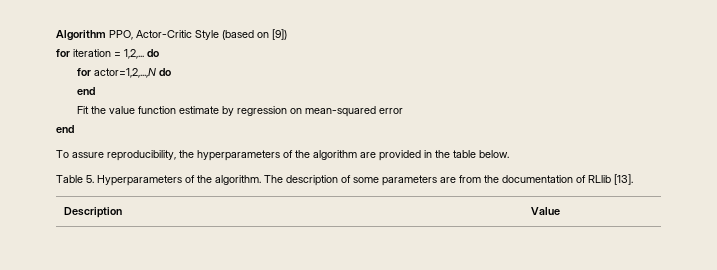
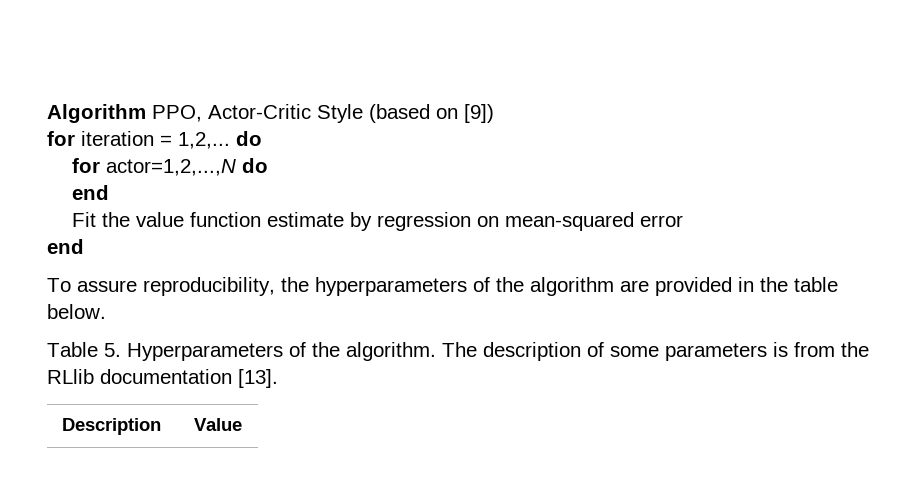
[440,177,456,183] are -> [773,342,788,357] is
[502,175,611,183] documentation of RLlib -> [47,369,232,384] RLlib documentation

